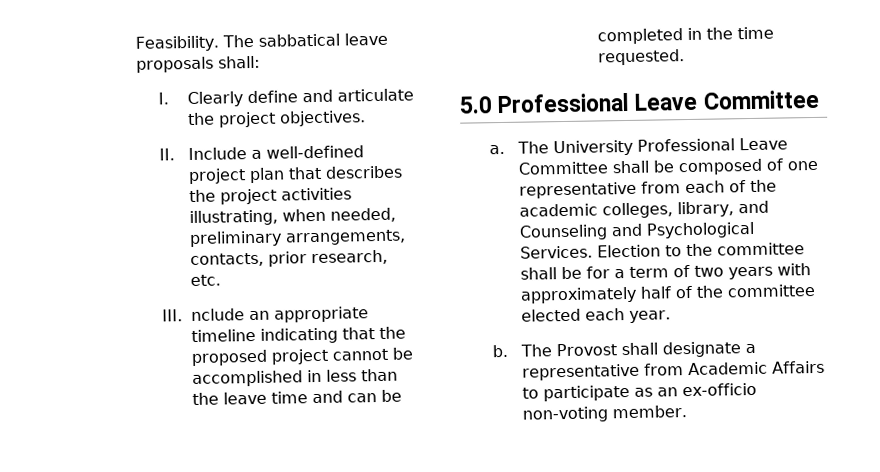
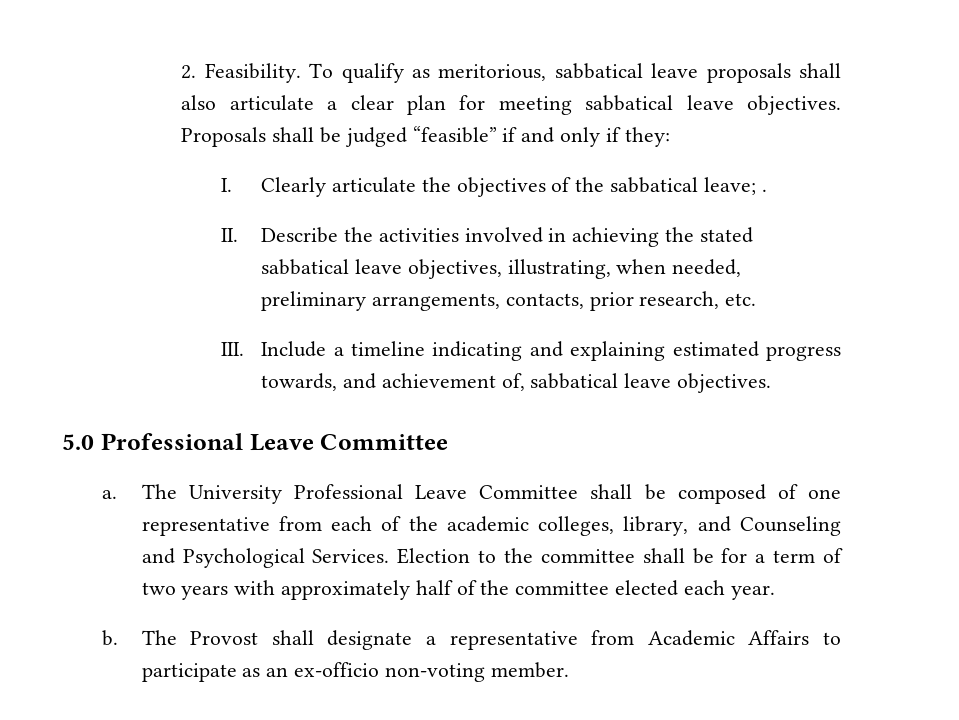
[134,32,388,52] [135,55,260,73] [158,88,415,108] [187,110,367,128] [159,145,365,161] [188,165,404,185] [189,187,353,205] Feasibility. The sabbatical leave proposals shall: // I. Clearly define and articulate the project objectives. // II. Include a well-defined project plan that describes the project activities -> [181,63,842,83] [181,95,841,115] [181,126,670,147] [221,177,767,197] [221,227,753,247] [261,259,502,279] 2. Feasibility. To qualify as meritorious, sabbatical leave proposals shall also articulate a clear plan for meeting sabbatical leave objectives. Proposals shall be judged “feasible” if and only if they: // I. Clearly articulate the objectives of the sabbatical leave; . // II. Describe the activities involved in achieving the stated sabbatical leave objectives,
[191,306,370,323] [191,326,407,344] [191,347,414,366] [192,368,399,387] [192,389,403,405] [597,26,775,45] [598,49,686,66] nclude an appropriate timeline indicating that the proposed project cannot be accomplished in less than the leave time and can be completed in the time requested. -> [261,341,841,361] [261,373,771,393] Include a timeline indicating and explaining estimated progress towards, and achievement of, sabbatical leave objectives.

